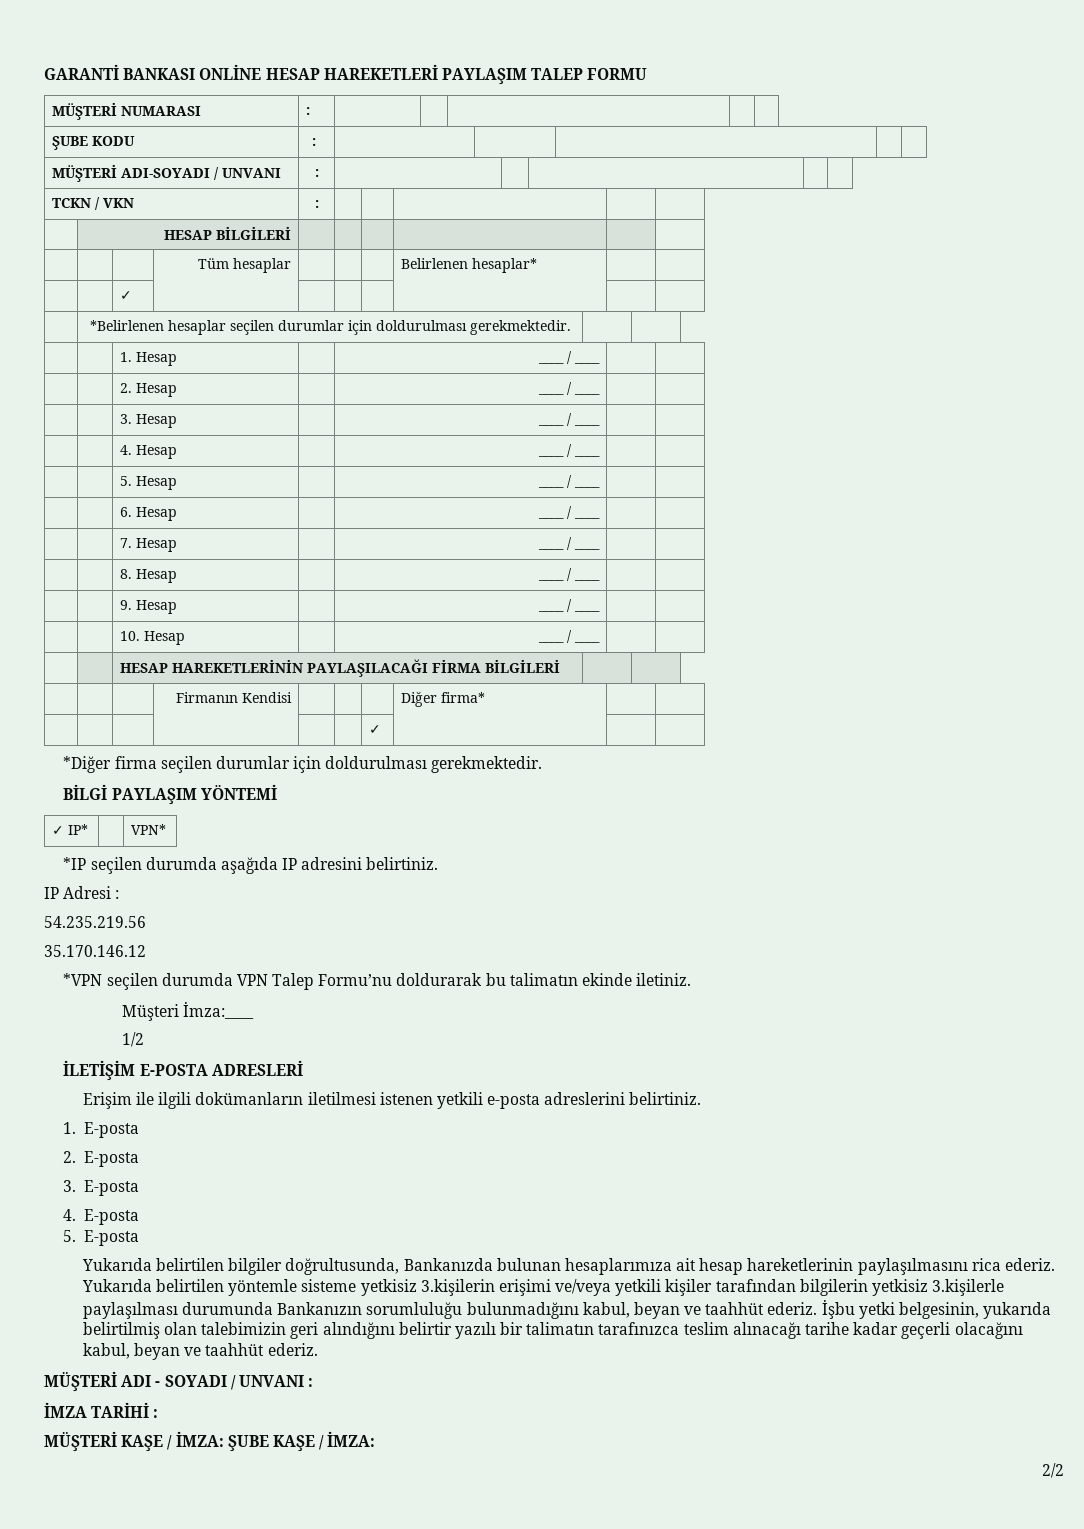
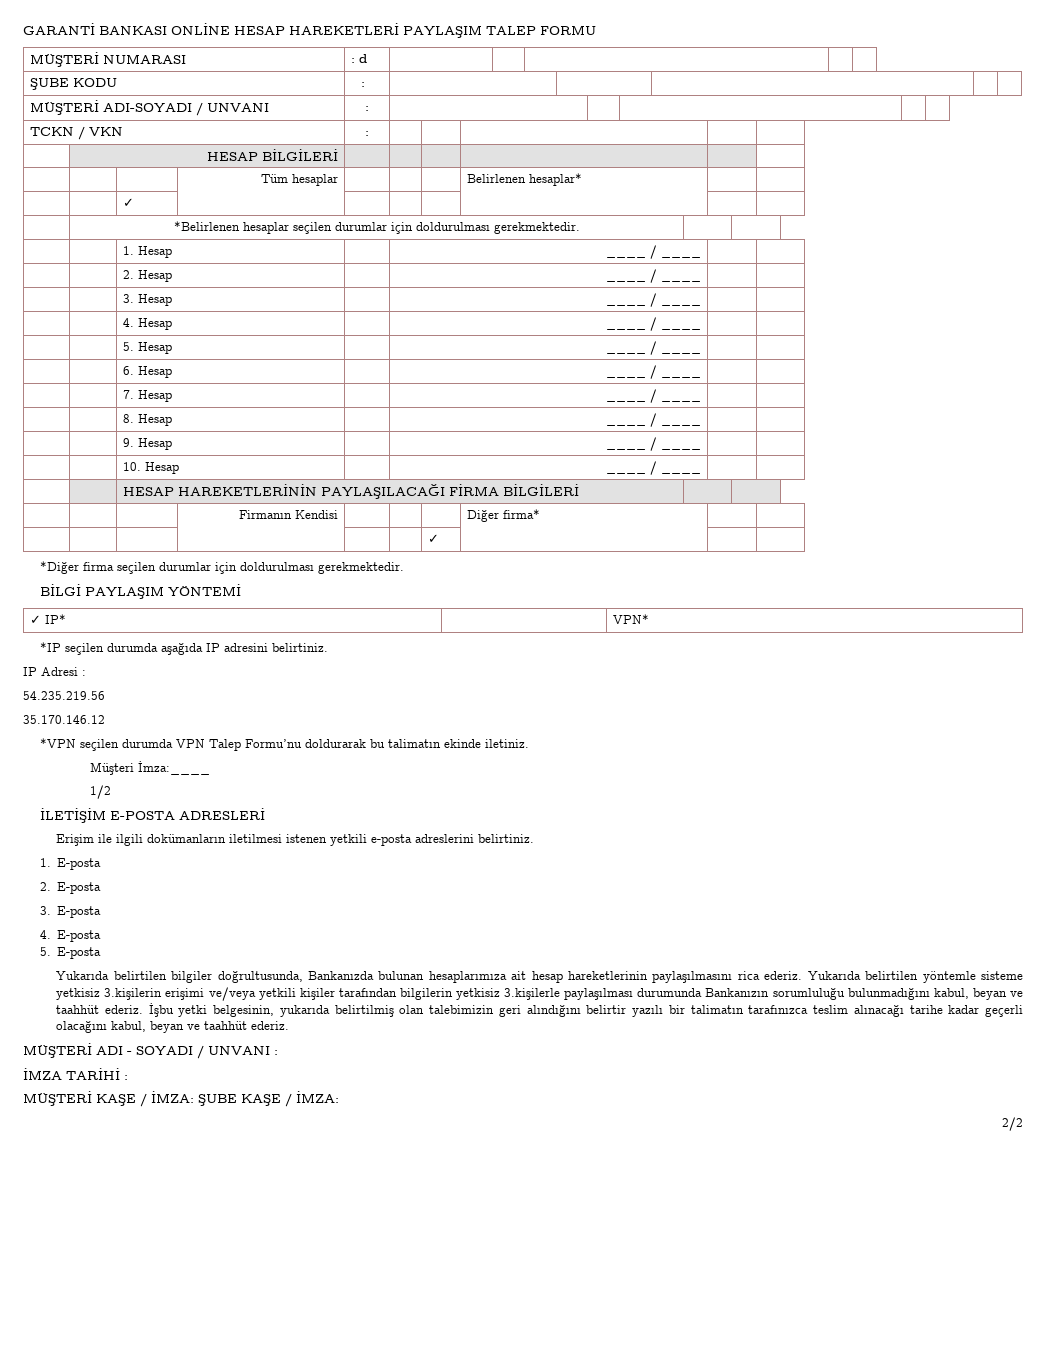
(311, 111) none -> [358,54,367,63] d

